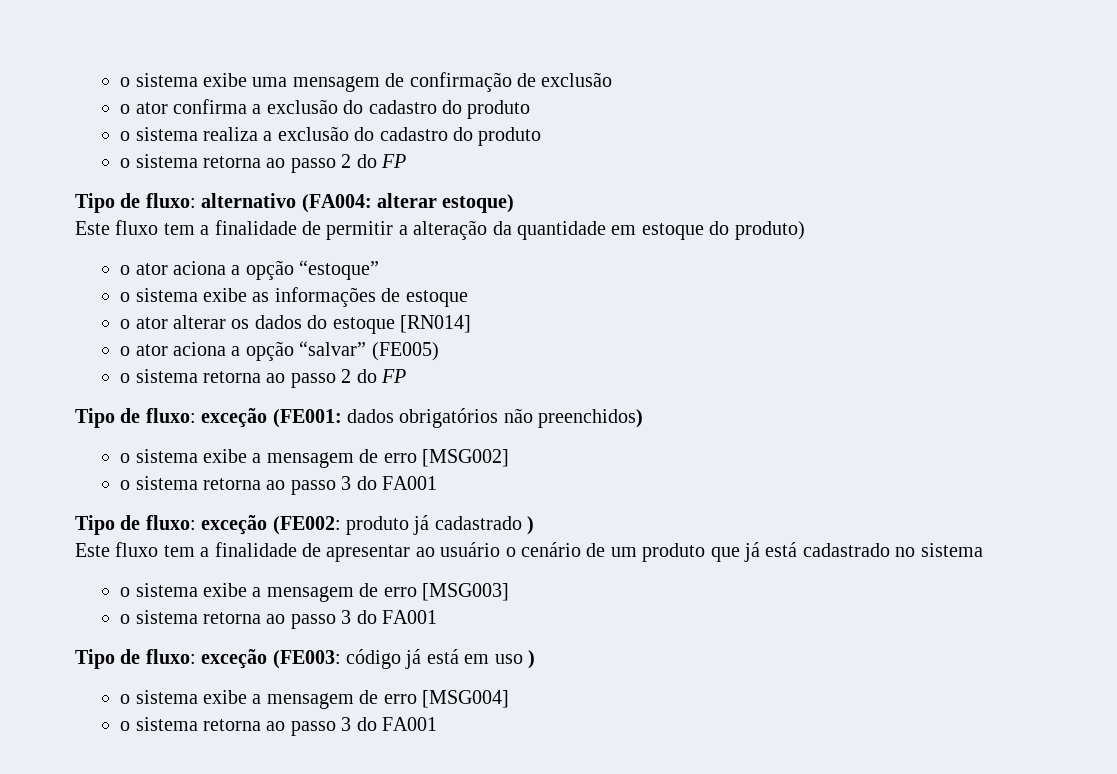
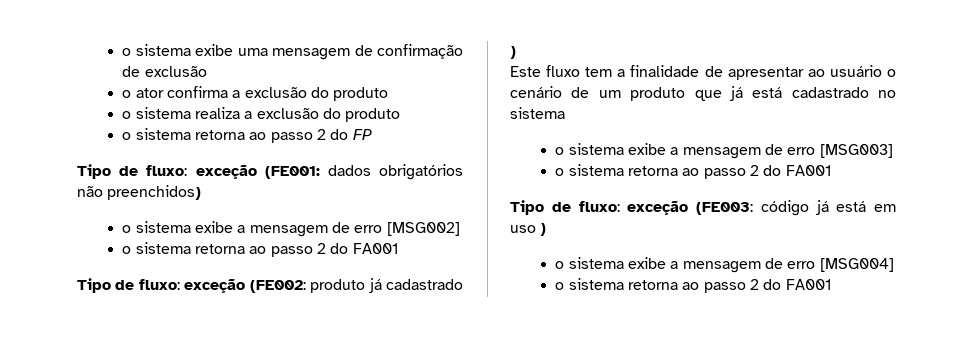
[368,100,463,114] cadastro do -> (330, 92) none
[379,127,474,141] cadastro do -> (342, 113) none
[75,193,515,213] [75,220,805,240] [120,260,380,280] [120,287,468,307] [120,315,472,334] [120,341,439,361] [120,369,407,388] // Tipo de fluxo: alternativo (FA004: alterar estoque) // Este fluxo tem a finalidade de permitir a alteração da quantidade em estoque do produto) // o ator aciona a opção “estoque” // o sistema exibe as informações de estoque // o ator alterar os dados do estoque [RN014] // o ator aciona a opção “salvar” (FE005) // o sistema retorna ao passo 2 do FP -> (372, 134) none
[341,476,352,490] 3 -> [317,243,327,254] 2
[341,610,352,624] 3 -> [750,165,760,176] 2
[341,717,352,731] 3 -> [750,279,760,290] 2

